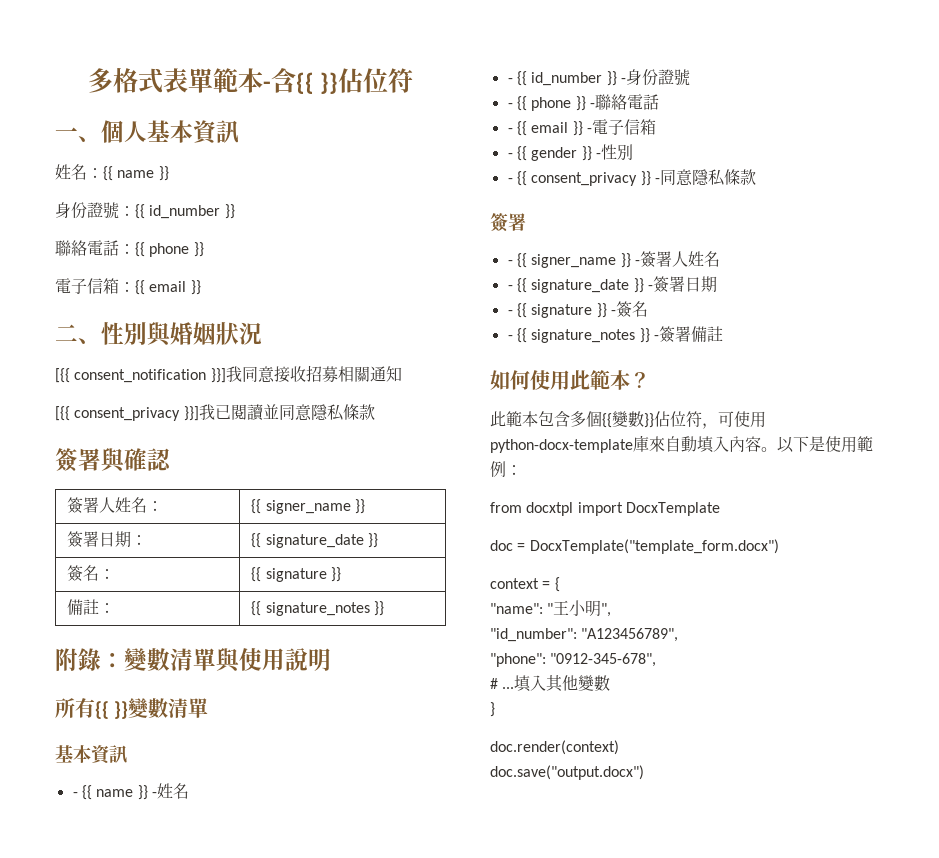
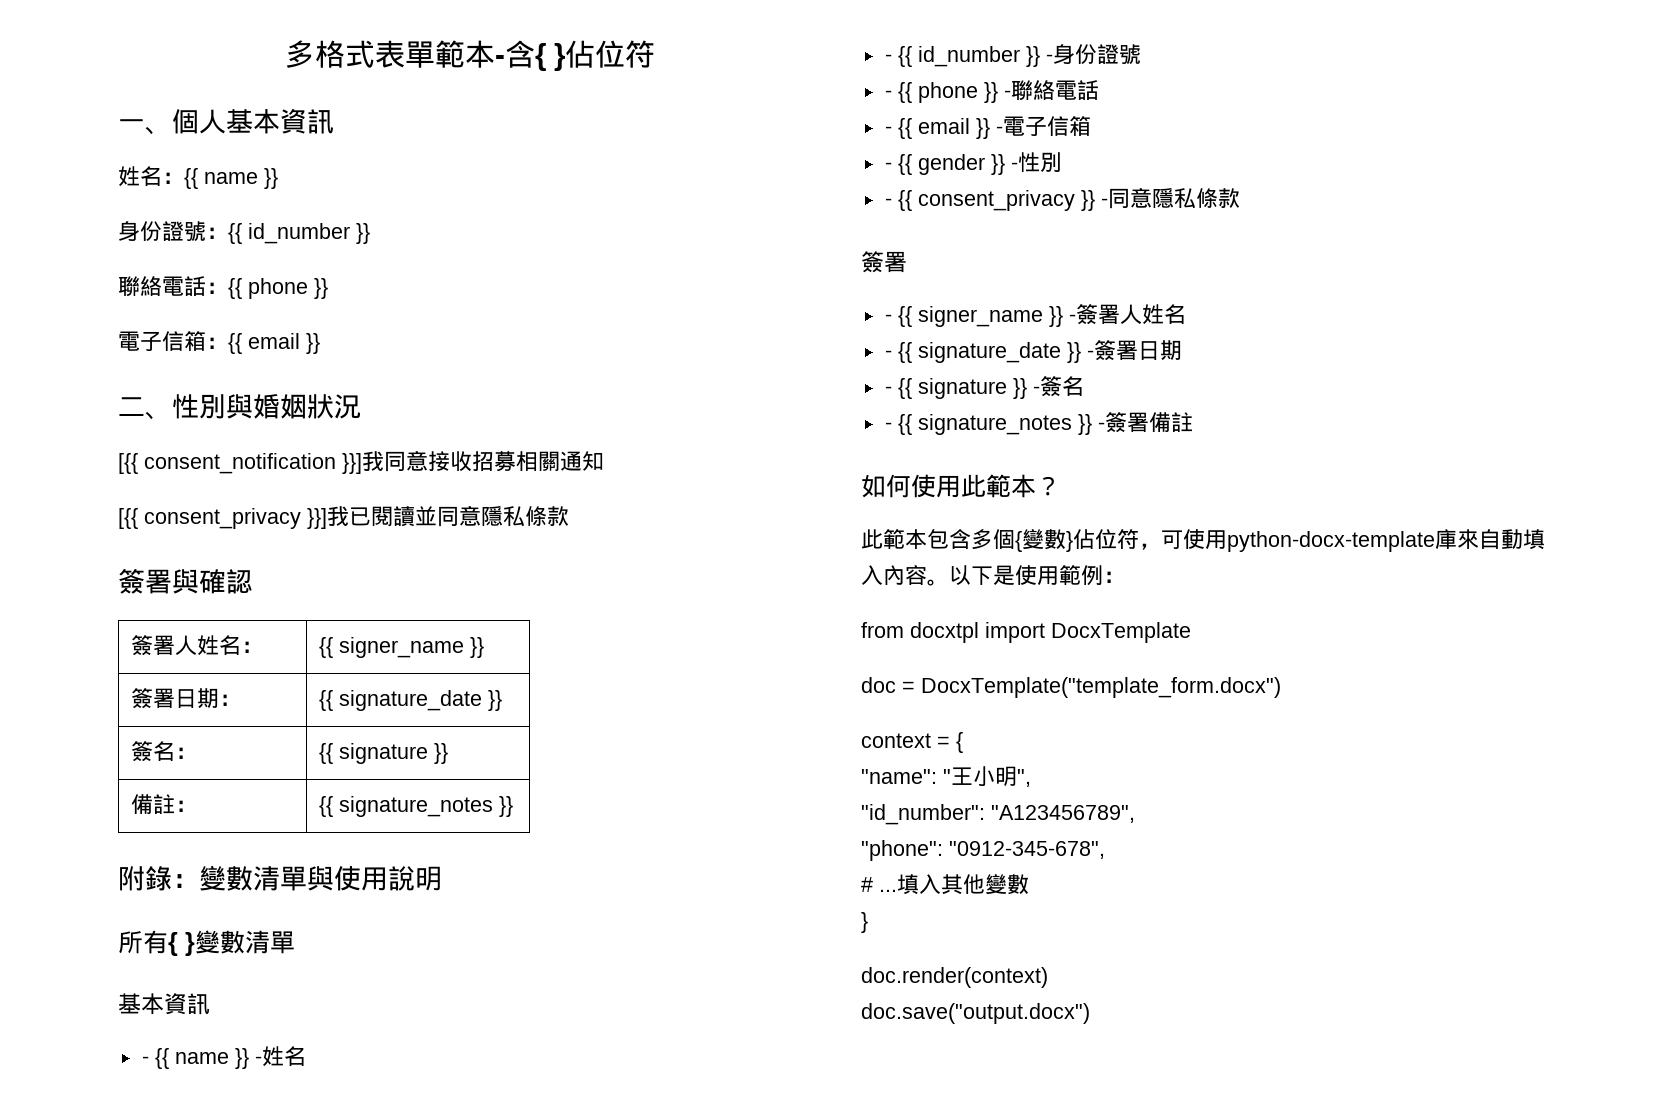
[295,72,339,94] {{ }} -> [535,43,566,71] { }
[95,701,129,719] {{ }} -> [168,932,195,956] { }
[602,411,654,428] {{變數}} -> [1015,528,1073,552] {變數}

